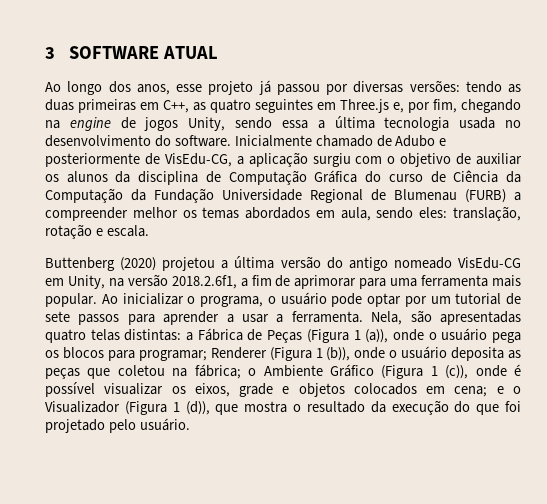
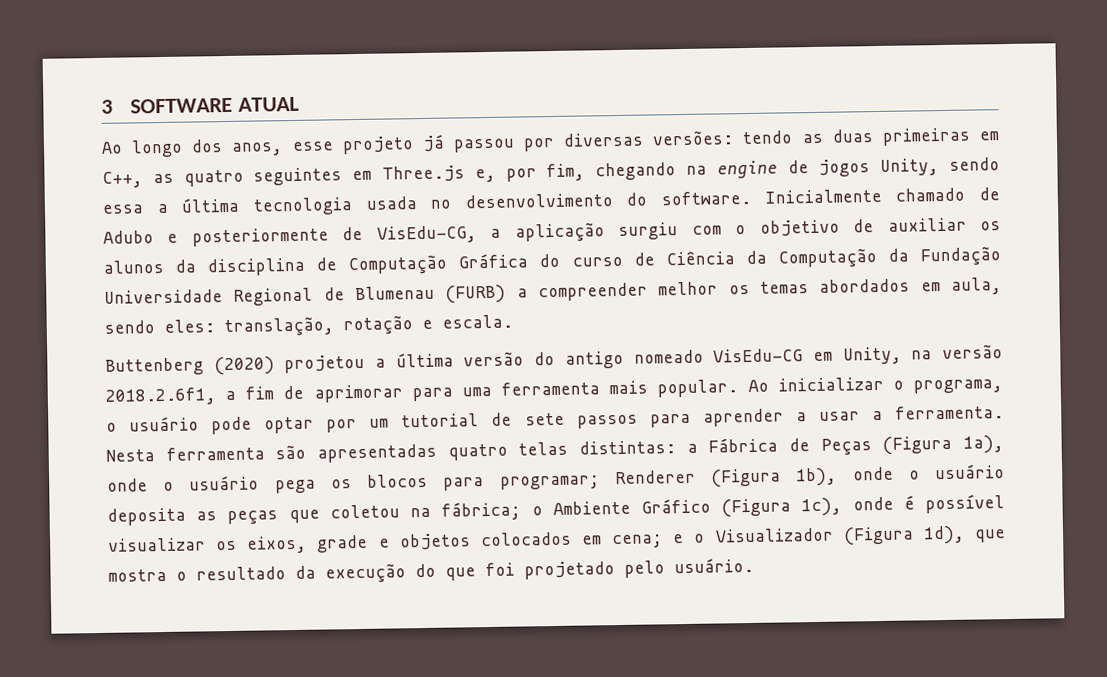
[371,311,403,325] Nela, -> [106,446,265,462] Nesta ferramenta
[353,329,389,343] 1 (a)), -> [962,435,1004,454] 1a),
[315,347,351,361] 1 (b)), -> [796,467,838,487] 1b),
[430,365,469,379] 1 (c)), -> [801,497,843,517] 1c),
[172,401,210,415] 1 (d)), -> [922,525,965,545] 1d),

